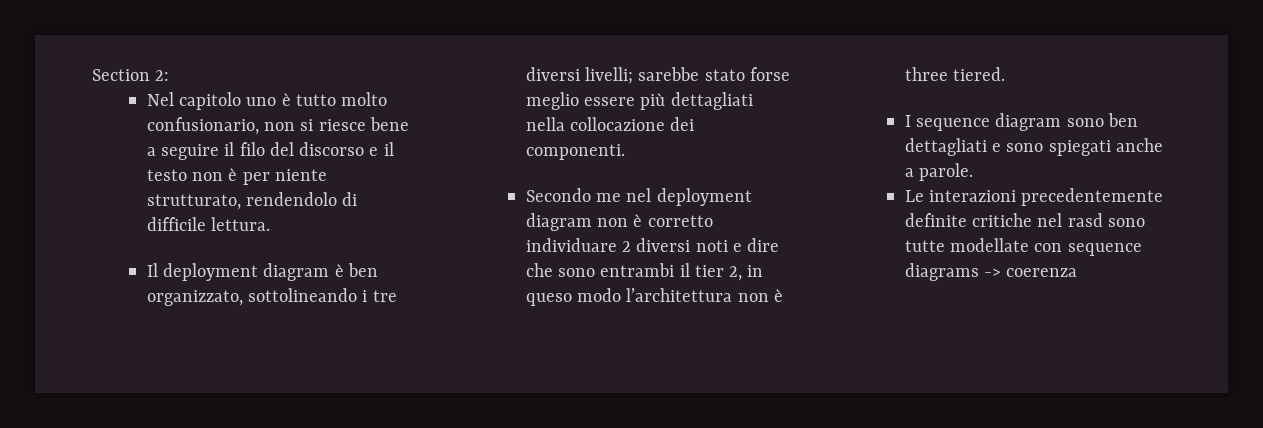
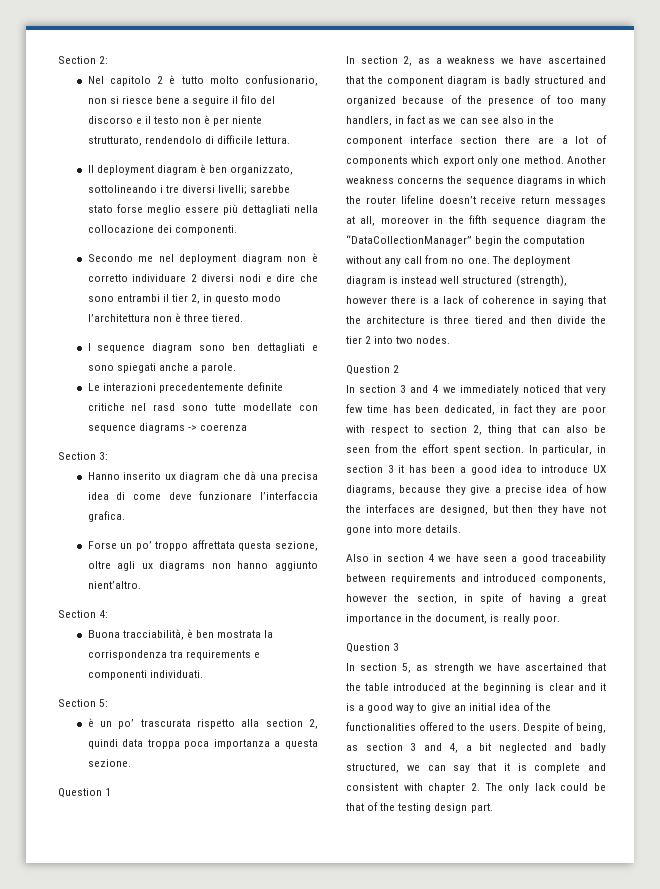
[246,97,277,106] uno -> [157,76,164,84] 2
[695,240,728,252] noti -> [239,274,262,282] nodi
[525,293,572,306] queso -> [215,294,250,304] questo
(1078, 272) none -> [58,452,109,460] [87,471,319,482] [87,491,318,500] [87,511,125,522] [87,540,318,551] [87,561,318,571] [87,581,141,589] [58,610,109,618] [87,629,274,640] [87,650,260,660] [87,670,203,680] [58,699,109,707] [87,718,319,729] [87,739,318,749] [87,759,131,767] [58,788,112,798] [346,56,606,66] [346,76,606,86] [346,95,606,106] [346,115,554,126] [346,135,607,146] [346,156,606,166] [346,176,606,186] [346,195,606,206] [346,215,606,226] [346,235,586,246] [346,255,570,266] [346,275,567,287] [346,295,606,306] [346,316,606,324] [346,336,451,344] [346,365,400,375] [346,385,606,395] [346,404,606,415] [346,425,606,435] [346,444,606,455] [346,465,606,475] [346,484,607,495] [346,504,606,515] [346,525,462,535] [346,554,606,564] [346,574,606,584] [346,593,606,604] [346,614,560,624] [346,643,400,653] [346,663,606,673] [346,683,606,693] [346,702,552,713] [346,722,606,733] [346,743,606,753] [346,763,606,773] [346,783,606,793] [346,802,493,813] // Section 3: // Hanno inserito ux diagram che dà una precisa idea di come deve funzionare l’interfaccia grafica. // Forse un po’ troppo affrettata questa sezione, oltre agli ux diagrams non hanno aggiunto nient’altro. // Section 4: // Buona tracciabilità, è ben mostrata la corrispondenza tra requirements e componenti individuati. // Section 5: // è un po’ trascurata rispetto alla section 2, quindi data troppa poca importanza a questa sezione. // Question 1 // In section 2, as a weakness we have ascertained that the component diagram is badly structured and organized because of the presence of too many handlers, in fact as we can see also in the component interface section there are a lot of components which export only one method. Another weakness concerns the sequence diagrams in which the router lifeline doesn’t receive return messages at all, moreover in the fifth sequence diagram the “DataCollectionManager” begin the computation without any call from no one. The deployment diagram is instead well structured (strength), however there is a lack of coherence in saying that the architecture is three tiered and then divide the tier 2 into two nodes. // Question 2 // In section 3 and 4 we immediately noticed that very few time has been dedicated, in fact they are poor with respect to section 2, thing that can also be seen from the effort spent section. In particular, in section 3 it has been a good idea to introduce UX diagrams, because they give a precise idea of how the interfaces are designed, but then they have not gone into more details. // Also in section 4 we have seen a good traceability between requirements and introduced components, however the section, in spite of having a great importance in the document, is really poor. // Question 3 // In section 5, as strength we have ascertained that the table introduced at the beginning is clear and it is a good way to give an initial idea of the functionalities offered to the users. Despite of being, as section 3 and 4, a bit neglected and badly structured, we can say that it is complete and consistent with chapter 2. The only lack could be that of the testing design part.

